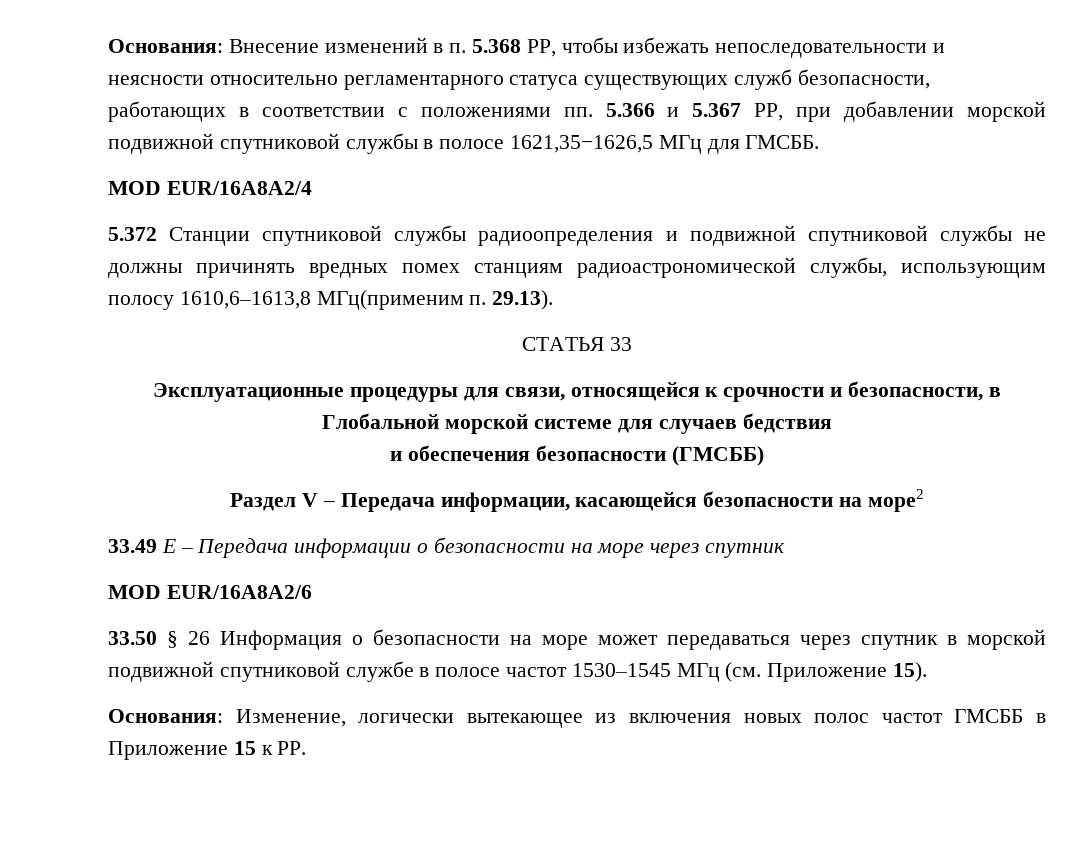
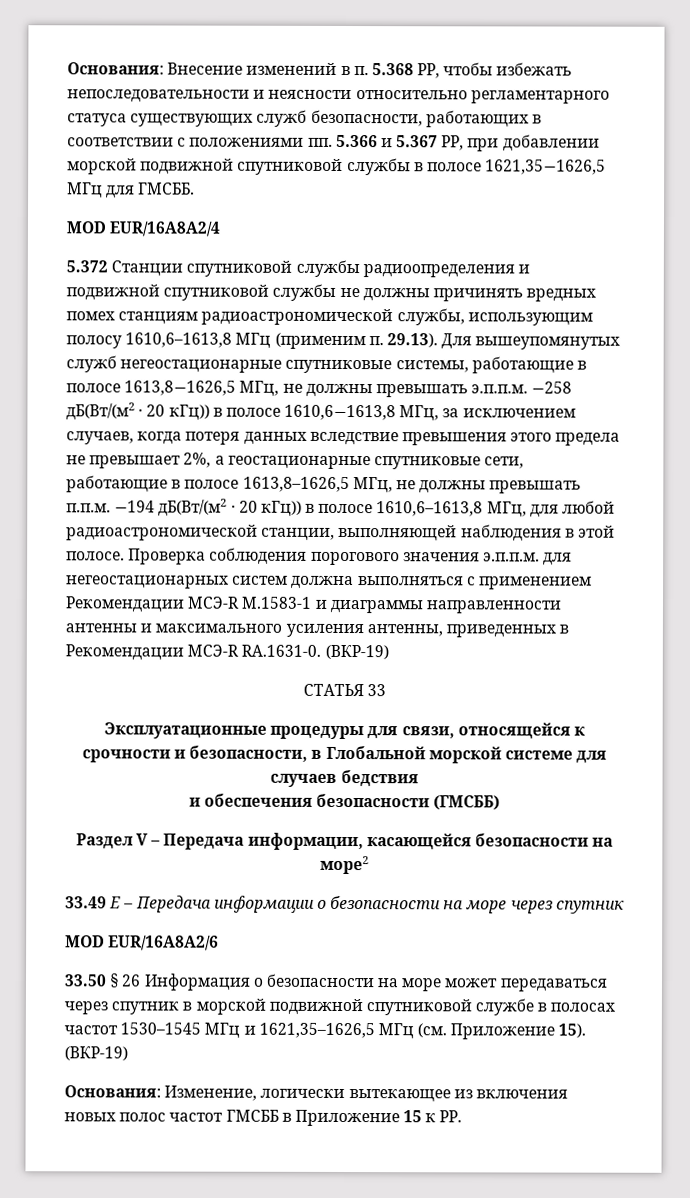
[316,290,464,310] МГц(применим -> [235,332,366,350] МГц (применим
(554, 300) none -> [441,333,621,350] [66,355,587,374] [66,380,573,398] [66,402,576,422] [66,431,621,446] [66,452,525,470] [66,475,582,494] [66,498,616,518] [66,524,615,542] [66,547,573,566] [66,575,592,590] [65,596,561,614] [65,623,570,638] [65,644,389,661] Для вышеупомянутых служб негеостационарные спутниковые системы, работающие в полосе 1613,8−1626,5 МГц, не должны превышать э.п.п.м. −258 дБ(Вт/(м2 · 20 кГц)) в полосе 1610,6−1613,8 МГц, за исключением случаев, когда потеря данных вследствие превышения этого предела не превышает 2%, а геостационарные спутниковые сети, работающие в полосе 1613,8–1626,5 МГц, не должны превышать п.п.м. −194 дБ(Вт/(м2 · 20 кГц)) в полосе 1610,6–1613,8 МГц, для любой радиоастрономической станции, выполняющей наблюдения в этой полосе. Проверка соблюдения порогового значения э.п.п.м. для негеостационарных систем должна выполняться с применением Рекомендации МСЭ-R M.1583-1 и диаграммы направленности антенны и максимального усиления антенны, приведенных в Рекомендации МСЭ-R RA.1631-0. (ВКР-19)
[435,667,501,677] полосе -> [550,1002,616,1012] полосах
(720, 672) none -> [243,1022,414,1040] и 1621,35–1626,5 МГц
(928, 672) none -> [64,1046,128,1061] (ВКР-19)

